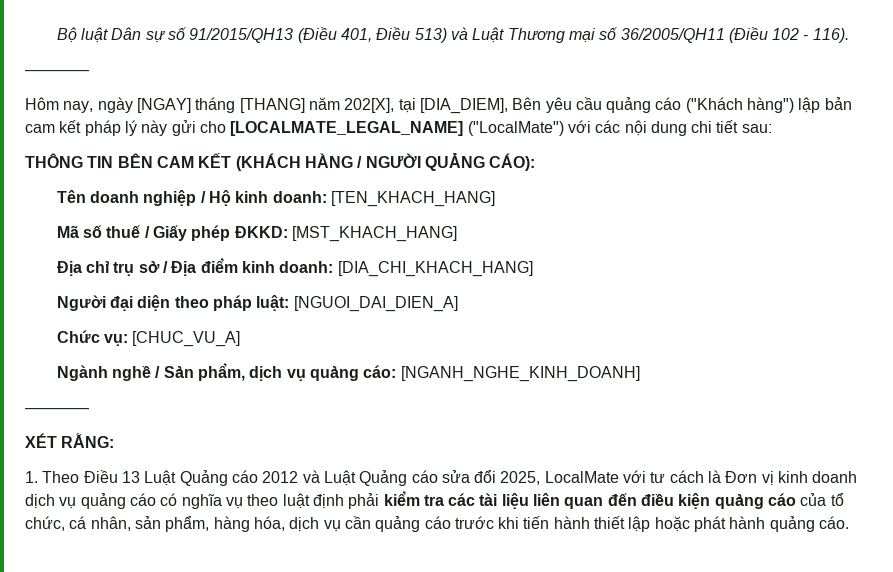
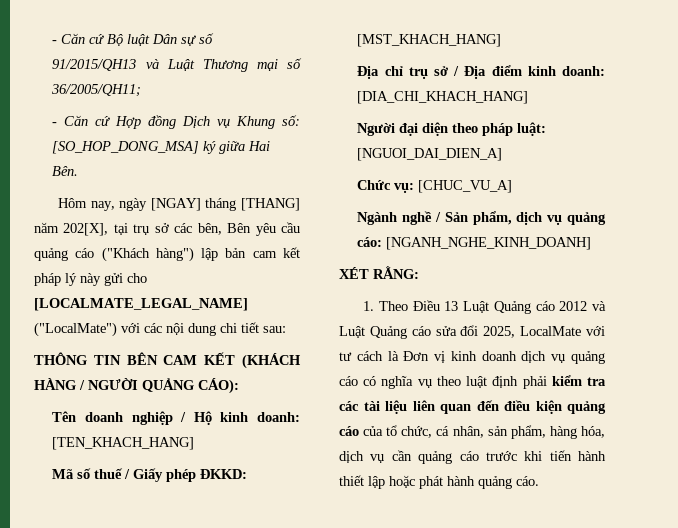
(56, 35) none -> [52,33,105,44] - Căn cứ
[297,27,447,43] (Điều 401, Điều 513) -> (137, 65) none
[620,27,849,43] [25,70,89,75] 36/2005/QH11 (Điều 102 - 116). // ―――― -> [51,84,142,97] [52,115,300,129] [52,141,271,154] [52,166,79,176] 36/2005/QH11; // - Căn cứ Hợp đồng Dịch vụ Khung số: [SO_HOP_DONG_MSA] ký giữa Hai Bên.
[419,98,508,114] [DIA_DIEM], -> [133,223,222,235] trụ sở các bên,
[25,408,89,413] // ―――― -> (592, 243) none

